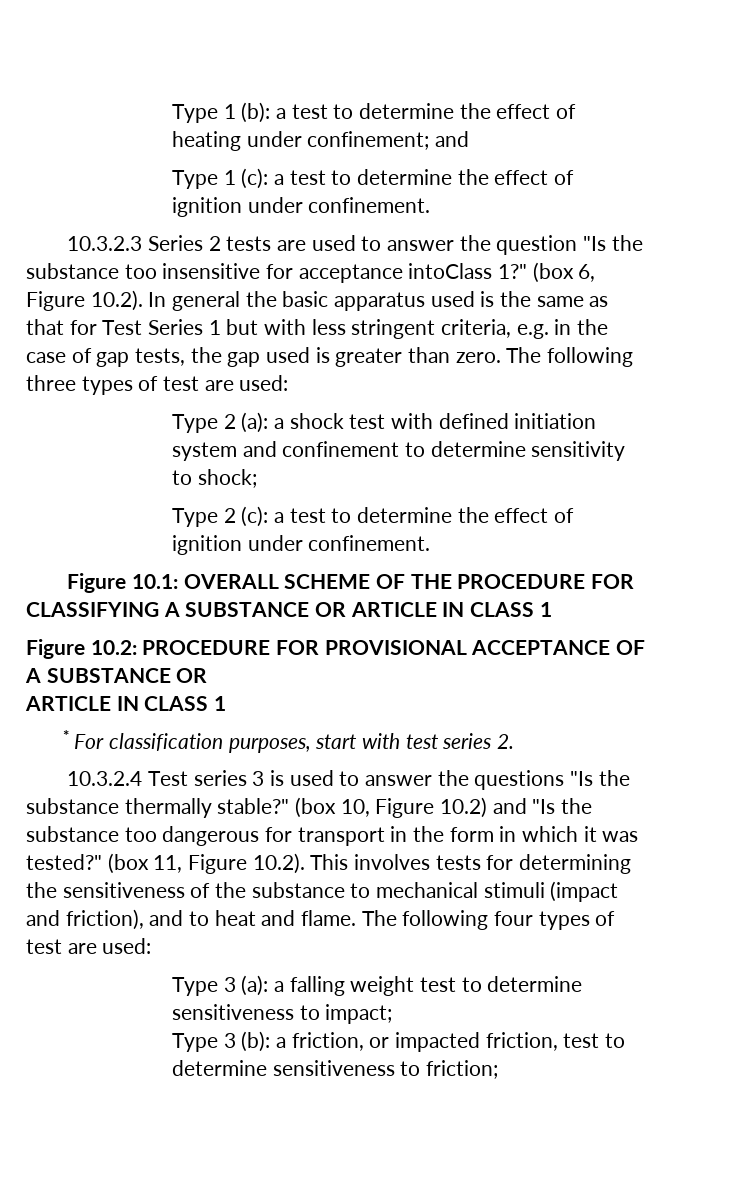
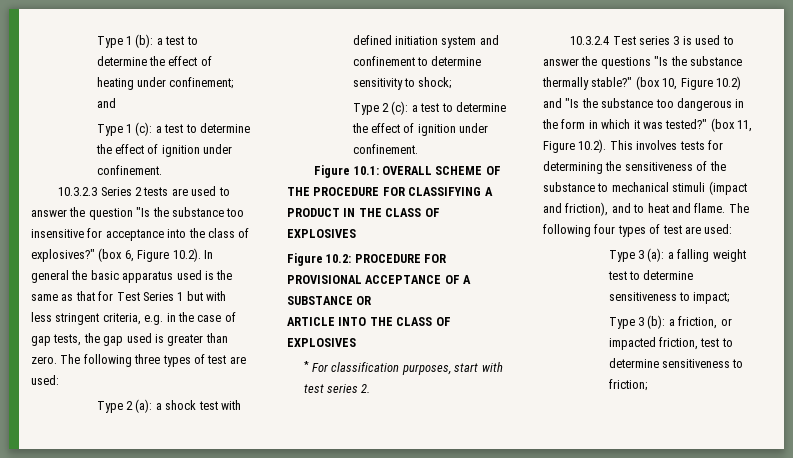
[408,263,528,279] intoClass 1?" -> [167,228,250,238] [31,249,95,262] into the class of explosives?"
[185,602,552,617] SUBSTANCE OR ARTICLE IN CLASS 1 -> [287,208,440,217] [287,229,356,238] PRODUCT IN THE CLASS OF EXPLOSIVES
[116,696,227,711] IN CLASS 1 -> [338,317,451,326] [287,338,356,347] INTO THE CLASS OF EXPLOSIVES
[265,827,385,846] for transport -> (732, 104) none

